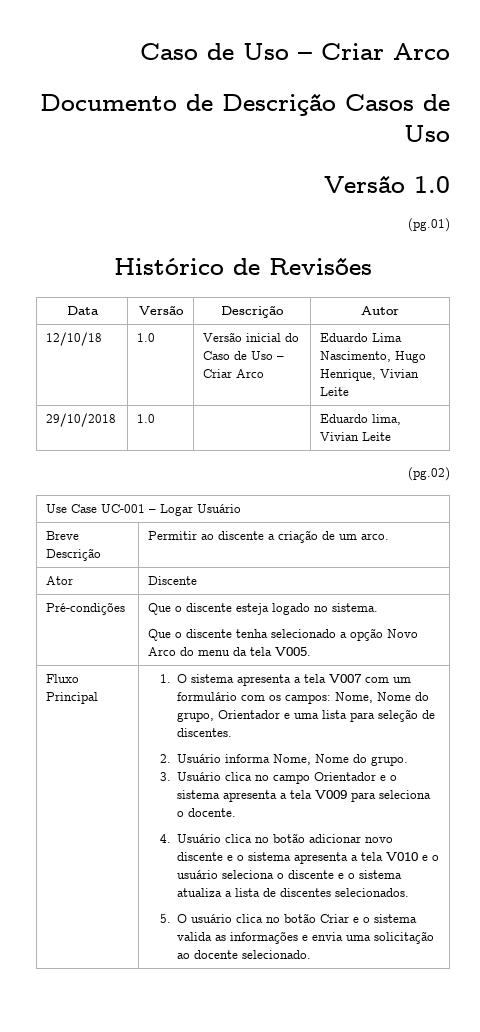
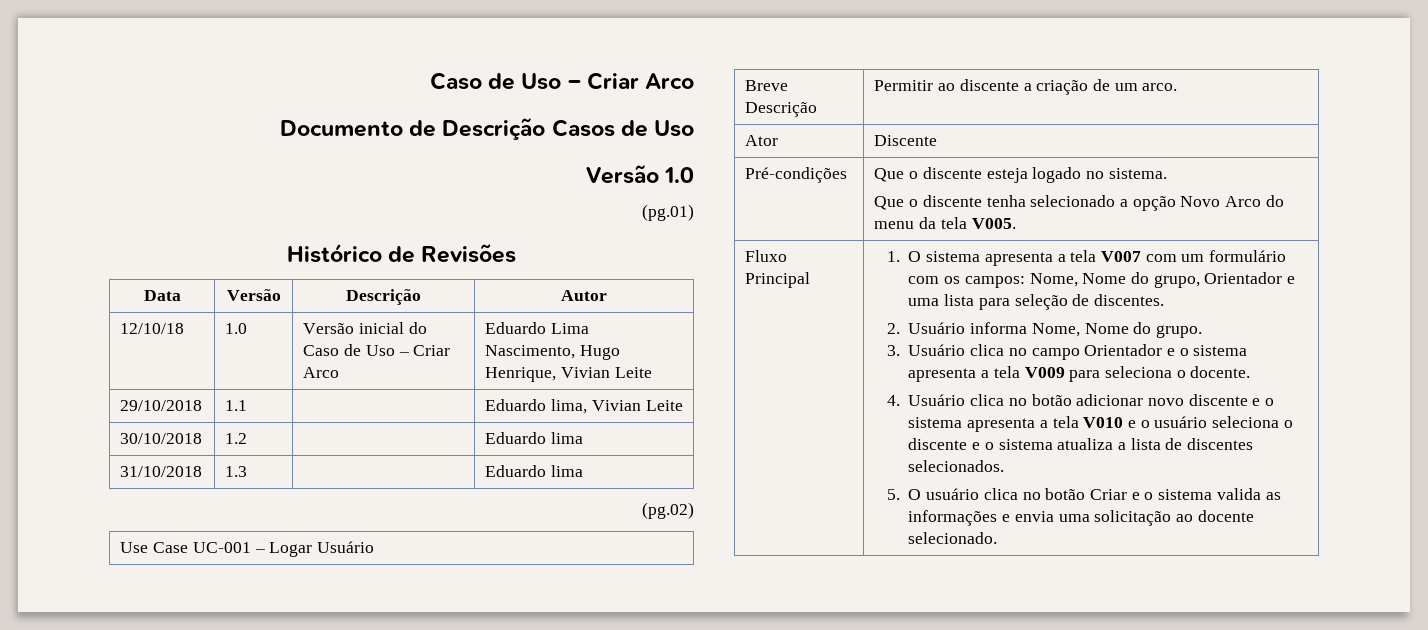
[137,414,156,423] 1.0 -> [225,400,248,411] 1.1
(392, 436) none -> [120,433,203,444] [225,433,248,444] [485,432,584,444] [120,466,203,477] [225,466,248,477] [485,465,584,477] // 30/10/2018 | 1.2 | | Eduardo lima // 31/10/2018 | 1.3 | | Eduardo lima

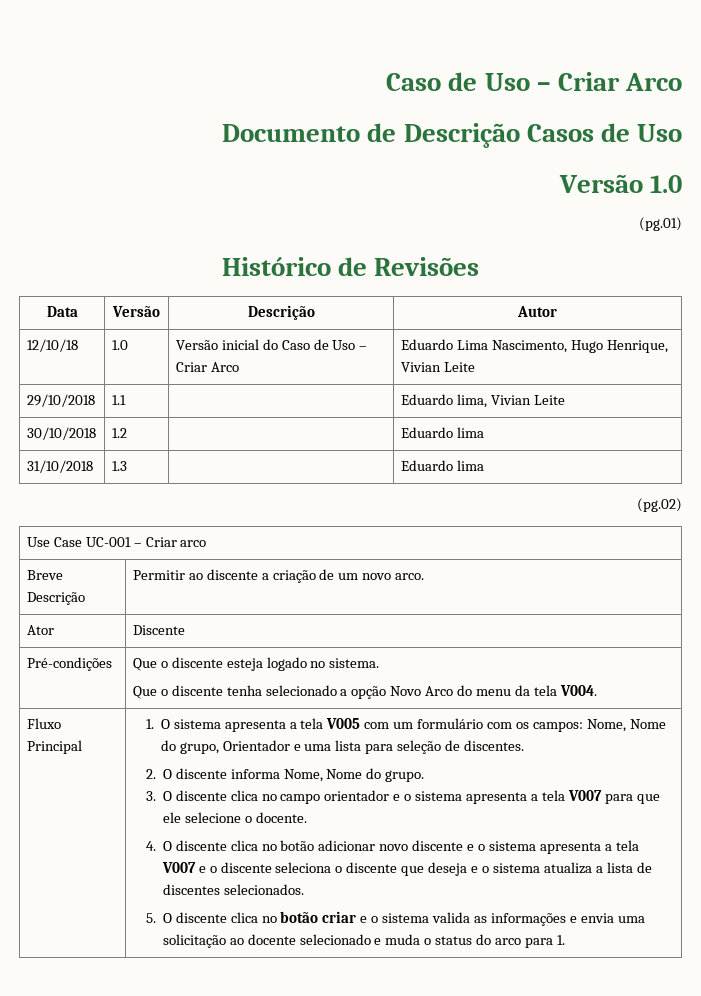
[269,541,374,557] Logar Usuário -> [145,537,207,547] Criar arco
(1138, 87) none -> [362,573,392,580] novo
[971,218,1016,229] V005. -> [559,685,597,696] V004.
[1101,251,1142,262] V007 -> [326,718,361,729] V005
[908,322,966,334] Usuário -> [162,768,227,779] O discente
[908,344,966,356] Usuário -> [162,790,227,801] O discente
[1084,344,1248,356] [908,366,1173,382] Orientador e o sistema apresenta a tela V009 para seleciona -> [324,790,660,804] [162,812,241,823] orientador e o sistema apresenta a tela V007 para que ele selecione
[908,394,966,406] Usuário -> [162,840,227,851] O discente
[1083,416,1208,428] V010 e o usuário -> [161,862,272,873] V007 e o discente
(968, 444) none -> [401,862,468,876] que deseja
[926,488,1128,500] usuário clica no botão Criar -> [175,911,357,923] discente clica no botão criar
[908,532,998,544] selecionado. -> [299,934,565,948] selecionado e muda o status do arco para 1.

